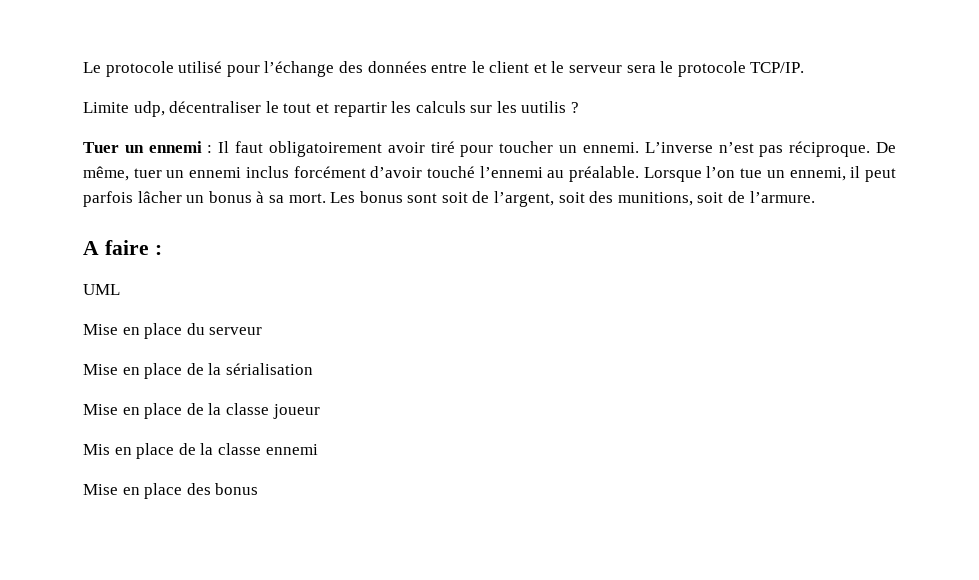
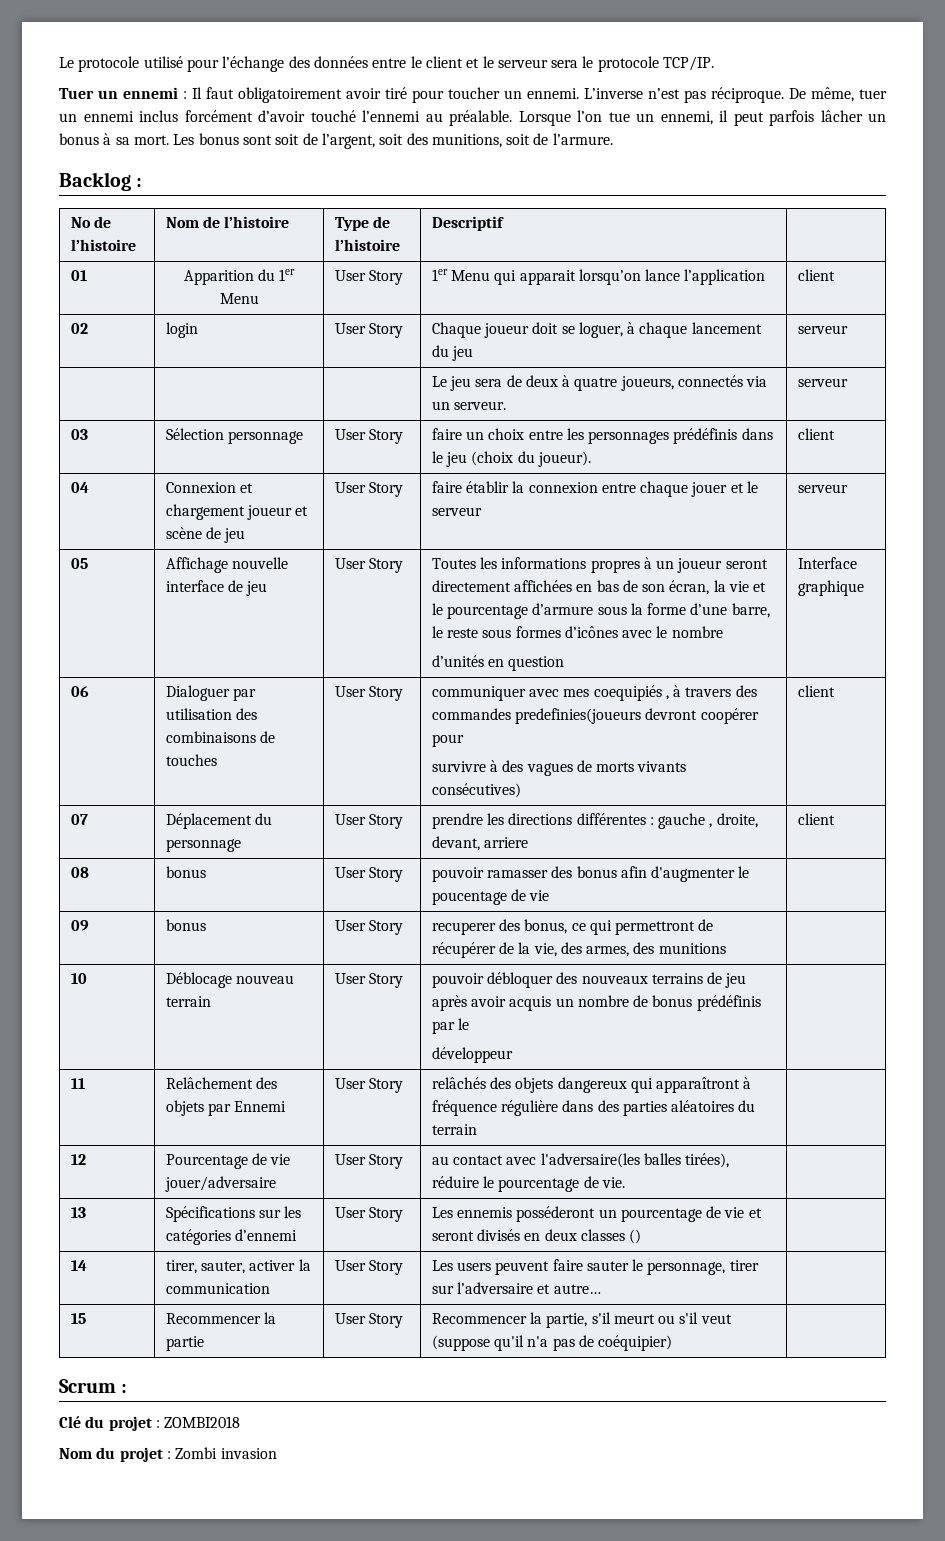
[83,101,580,117] // Limite udp, décentraliser le tout et repartir les calculs sur les uutilis ? -> (715, 63) none
[83,240,162,255] [83,284,120,295] [83,323,263,339] [83,363,313,379] [83,403,320,419] [83,443,318,459] [83,483,259,499] A faire : // UML // Mise en place du serveur // Mise en place de la sérialisation // Mise en place de la classe joueur // Mis en place de la classe ennemi // Mise en place des bonus -> [59,172,143,191] [70,216,111,228] [70,239,136,251] [165,216,290,228] [334,216,390,231] [334,239,400,251] [431,216,504,231] [70,270,87,281] [183,269,296,285] [219,293,259,304] [334,270,403,285] [431,269,766,285] [797,269,835,281] [70,323,88,334] [165,322,198,338] [334,323,403,338] [431,322,762,338] [431,345,473,361] [797,325,848,334] [431,375,768,391] [431,401,506,410] [797,378,848,387] [70,429,88,440] [165,428,303,444] [334,429,403,444] [431,428,773,444] [431,451,591,467] [797,428,835,440] [70,482,89,493] [165,482,253,493] [165,504,309,520] [165,527,246,543] [334,482,403,497] [431,481,759,497] [431,507,482,516] [797,484,848,493] [70,558,88,569] [165,557,288,573] [165,580,268,596] [334,558,403,573] [431,557,768,573] [431,580,767,595] [431,603,770,619] [431,626,723,638] [431,655,565,671] [797,557,857,569] [797,580,864,596] [70,686,89,697] [165,685,256,701] [165,708,257,720] [165,731,275,743] [165,754,217,766] [334,686,403,701] [431,685,757,701] [431,708,759,724] [431,734,464,747] [431,760,687,776] [431,783,521,798] [797,685,835,697] [70,814,88,825] [165,813,272,829] [165,839,241,852] [334,814,403,829] [431,813,758,829] [431,836,528,851] [797,813,835,825] [70,867,89,878] [165,866,206,878] [334,867,403,882] [431,866,750,882] [431,889,550,905] [70,920,89,931] [165,919,206,931] [334,920,403,935] [431,919,714,935] [431,942,726,958] [70,973,87,984] [165,972,294,988] [165,996,211,1007] [334,973,403,988] [431,972,747,988] [431,995,761,1011] [431,1018,469,1034] [431,1047,513,1063] [70,1078,85,1089] [165,1077,277,1089] [165,1100,287,1116] [334,1078,403,1093] [431,1077,752,1093] [431,1100,756,1116] [431,1124,477,1135] [70,1154,86,1165] [165,1153,291,1169] [164,1176,276,1192] [334,1154,403,1169] [431,1153,730,1168] [431,1176,625,1192] [70,1207,86,1218] [165,1206,302,1222] [165,1229,297,1245] [334,1207,403,1222] [431,1206,762,1222] [431,1229,642,1244] [70,1260,87,1271] [165,1259,311,1274] [165,1283,270,1294] [334,1260,403,1275] [431,1259,759,1275] [431,1282,601,1294] [70,1313,86,1324] [165,1312,276,1324] [165,1336,204,1351] [334,1313,403,1328] [431,1312,732,1328] [431,1335,673,1351] [59,1379,128,1393] [59,1416,241,1431] [59,1447,277,1462] Backlog : // No de l’histoire | Nom de l’histoire | Type de l’histoire | Descriptif | // 01 | Apparition du 1er Menu | User Story | 1er Menu qui apparait lorsqu’on lance l’application | client // 02 | login | User Story | Chaque joueur doit se loguer, à chaque lancement du jeu | serveur // | | | Le jeu sera de deux à quatre joueurs, connectés via un serveur. | serveur // 03 | Sélection personnage | User Story | faire un choix entre les personnages prédéfinis dans le jeu (choix du joueur). | client // 04 | Connexion et chargement joueur et scène de jeu | User Story | faire établir la connexion entre chaque jouer et le serveur | serveur // 05 | Affichage nouvelle interface de jeu | User Story | Toutes les informations propres à un joueur seront directement affichées en bas de son écran, la vie et le pourcentage d’armure sous la forme d’une barre, le reste sous formes d’icônes avec le nombre // d’unités en question | Interface graphique // 06 | Dialoguer par utilisation des combinaisons de touches | User Story | communiquer avec mes coequipiés , à travers des commandes predefinies(joueurs devront coopérer pour // survivre à des vagues de morts vivants consécutives) | client // 07 | Déplacement du personnage | User Story | prendre les directions différentes : gauche , droite, devant, arriere | client // 08 | bonus | User Story | pouvoir ramasser des bonus afin d'augmenter le poucentage de vie | // 09 | bonus | User Story | recuperer des bonus, ce qui permettront de récupérer de la vie, des armes, des munitions | // 10 | Déblocage nouveau terrain | User Story | pouvoir débloquer des nouveaux terrains de jeu après avoir acquis un nombre de bonus prédéfinis par le // développeur | // 11 | Relâchement des objets par Ennemi | User Story | relâchés des objets dangereux qui apparaîtront à fréquence régulière dans des parties aléatoires du terrain | // 12 | Pourcentage de vie jouer/adversaire | User Story | au contact avec l'adversaire(les balles tirées), réduire le pourcentage de vie. | // 13 | Spécifications sur les catégories d’ennemi | User Story | Les ennemis posséderont un pourcentage de vie et seront divisés en deux classes () | // 14 | tirer, sauter, activer la communication | User Story | Les users peuvent faire sauter le personnage, tirer sur l’adversaire et autre… | // 15 | Recommencer la partie | User Story | Recommencer la partie, s'il meurt ou s'il veut (suppose qu'il n'a pas de coéquipier) | // Scrum : // Clé du projet : ZOMBI2018 // Nom du projet : Zombi invasion

